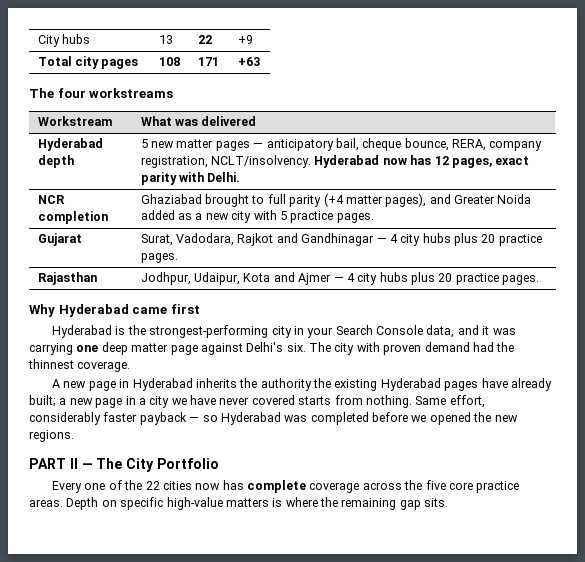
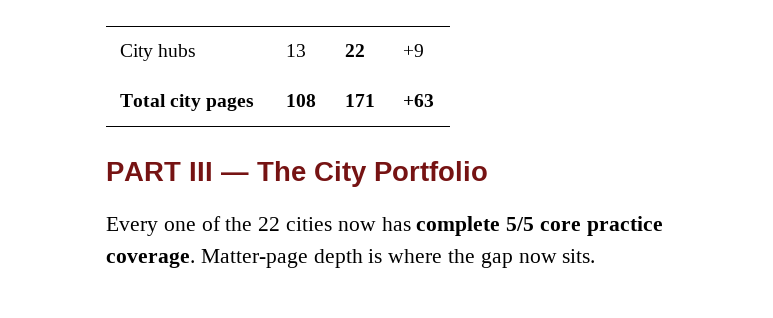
[29,88,174,98] [37,116,112,126] [140,116,257,126] [37,138,103,151] [37,155,74,168] [140,138,543,151] [140,155,530,168] [140,172,241,185] [37,195,65,204] [37,211,108,224] [140,193,532,207] [140,210,374,223] [37,233,82,246] [140,233,542,246] [140,253,178,263] [37,272,97,285] [140,272,540,285] [29,304,200,317] [52,325,516,338] [29,342,515,355] [28,359,131,372] [52,378,552,391] [29,395,485,408] [29,412,518,425] [29,430,74,442] // The four workstreams // Workstream | What was delivered // Hyderabad depth | 5 new matter pages — anticipatory bail, cheque bounce, RERA, company registration, NCLT/insolvency. Hyderabad now has 12 pages, exact parity with Delhi. // NCR completion | Ghaziabad brought to full parity (+4 matter pages), and Greater Noida added as a new city with 5 practice pages. // Gujarat | Surat, Vadodara, Rajkot and Gandhinagar — 4 city hubs plus 20 practice pages. // Rajasthan | Jodhpur, Udaipur, Kota and Ajmer — 4 city hubs plus 20 practice pages. // Why Hyderabad came first // Hyderabad is the strongest-performing city in your Search Console data, and it was carrying one deep matter page against Delhi's six. The city with proven demand had the thinnest coverage. // A new page in Hyderabad inherits the authority the existing Hyderabad pages have already built; a new page in a city we have never covered starts from nothing. Same effort, considerably faster payback — so Hyderabad was completed before we opened the new regions. -> (434, 100) none
[69,458,78,469] II -> [189,162,213,181] III
[309,480,520,493] [29,497,269,510] coverage across the five core practice areas. Depth on specific high-value matters -> [506,216,663,236] [106,249,363,268] 5/5 core practice coverage. Matter-page depth
[341,498,421,510] remaining gap -> [480,252,557,268] gap now

